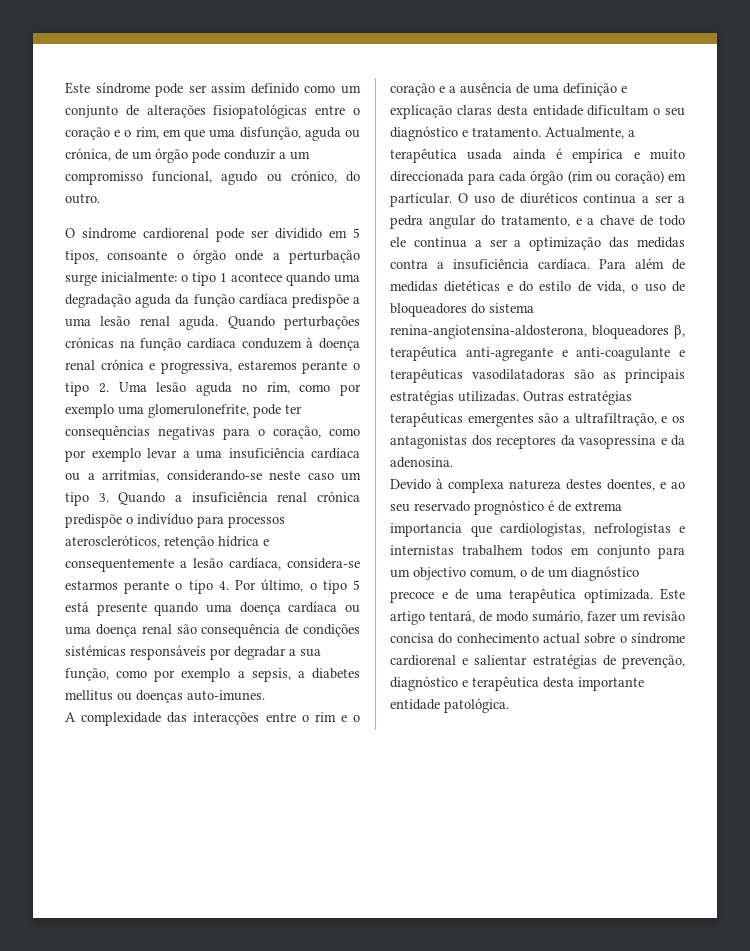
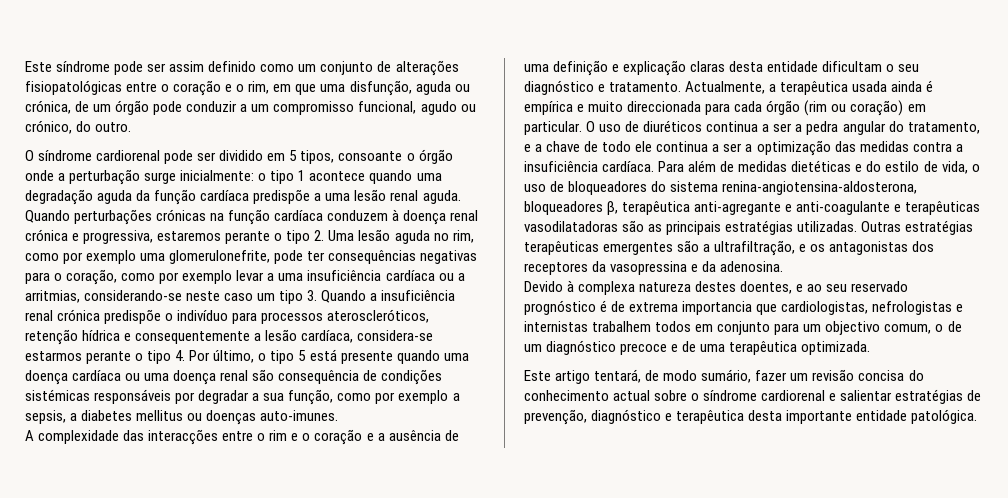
(653, 596) none -> (871, 348) //

